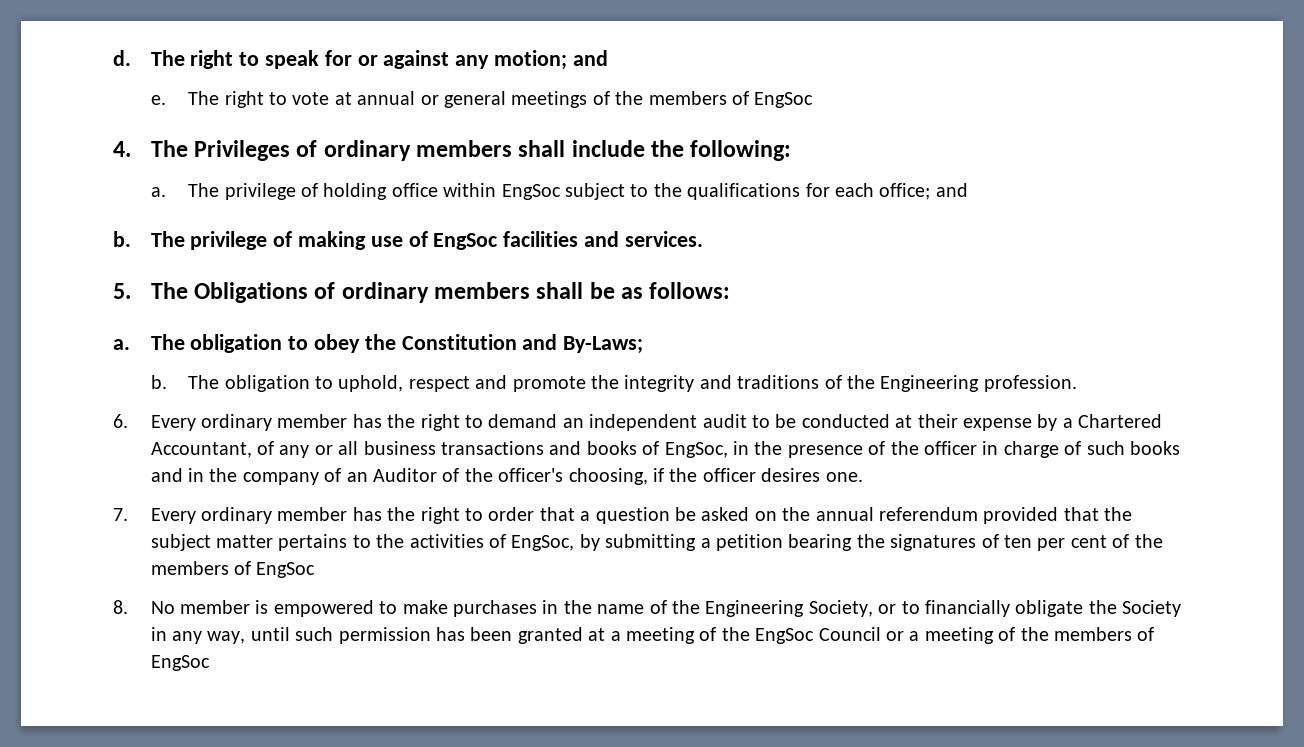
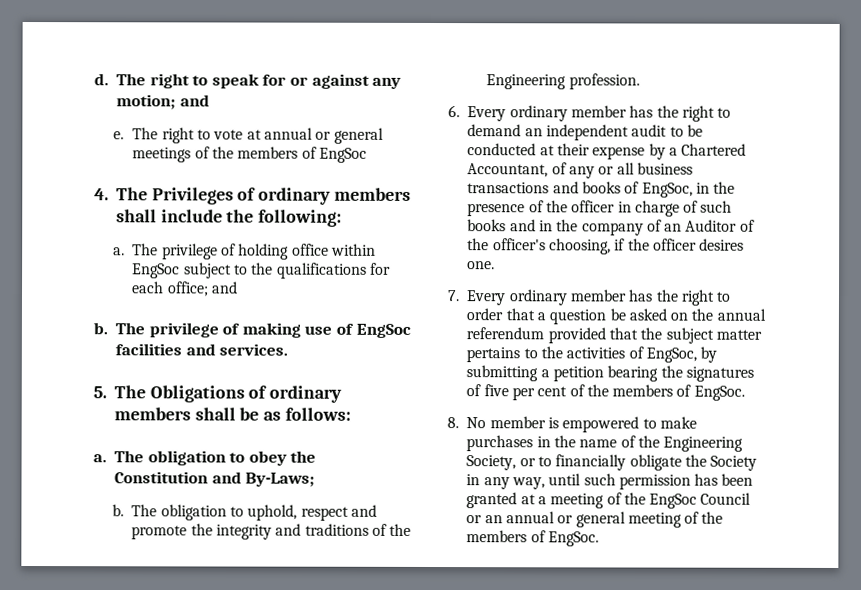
[1003,535,1032,548] ten -> [483,384,509,397] five
[256,562,316,578] EngSoc -> [693,385,745,401] EngSoc.
[909,631,920,641] a -> [484,511,626,528] an annual or general
[150,655,210,671] EngSoc -> [547,531,599,547] EngSoc.

